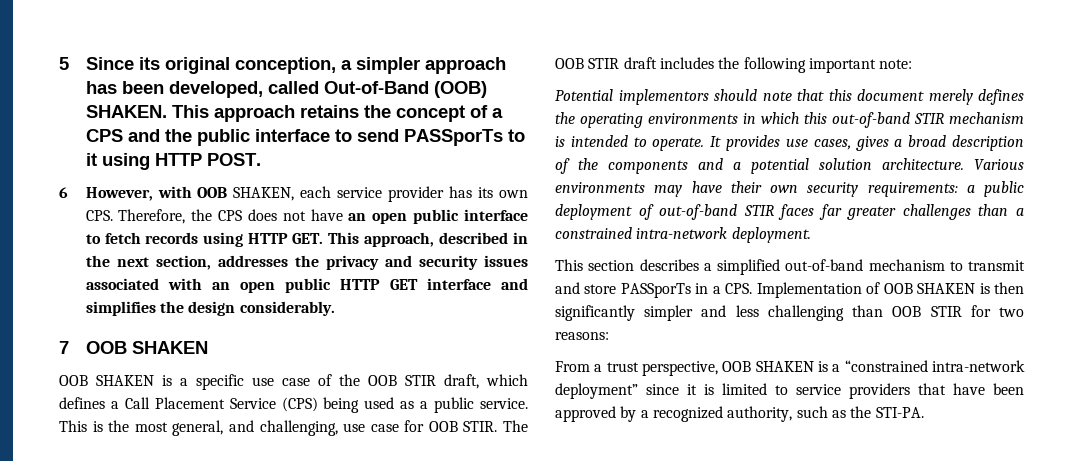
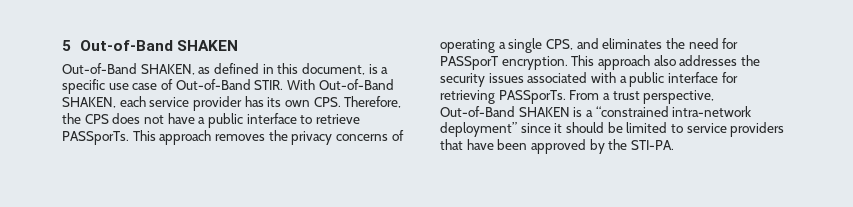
[85,57,506,74] [85,81,487,98] [85,105,503,122] [85,129,525,146] [85,153,261,170] [59,186,228,201] Since its original conception, a simpler approach has been developed, called Out-of-Band (OOB) SHAKEN. This approach retains the concept of a CPS and the public interface to send PASSporTs to it using HTTP POST. // 6 However, with OOB -> [79,40,239,51] [62,63,389,75] [62,79,394,94] Out-of-Band SHAKEN // Out-of-Band SHAKEN, as defined in this document, is a specific use case of Out-of-Band STIR. With Out-of-Band
[348,209,528,224] [85,232,528,247] [85,255,528,270] [85,278,528,293] [85,301,335,316] [59,341,208,354] [59,374,528,390] [59,397,529,413] [59,420,528,436] [555,57,913,73] [555,89,1024,105] [555,112,1024,128] [555,135,1024,151] [555,158,1024,174] [555,181,1024,197] [555,204,1024,220] [555,227,811,243] [555,259,1025,275] [555,282,1024,298] [555,305,1024,321] [555,332,609,340] an open public interface to fetch records using HTTP GET. This approach, described in the next section, addresses the privacy and security issues associated with an open public HTTP GET interface and simplifies the design considerably. // 7 OOB SHAKEN // OOB SHAKEN is a specific use case of the OOB STIR draft, which defines a Call Placement Service (CPS) being used as a public service. This is the most general, and challenging, use case for OOB STIR. The OOB STIR draft includes the following important note: // Potential implementors should note that this document merely defines the operating environments in which this out-of-band STIR mechanism is intended to operate. It provides use cases, gives a broad description of the components and a potential solution architecture. Various environments may have their own security requirements: a public deployment of out-of-band STIR faces far greater challenges than a constrained intra-network deployment. // This section describes a simplified out-of-band mechanism to transmit and store PASSporTs in a CPS. Implementation of OOB SHAKEN is then significantly simpler and less challenging than OOB STIR for two reasons: // -> [198,113,360,128] [62,130,404,145] [440,38,739,53] [440,55,760,70] [440,72,738,87] [440,90,566,104] a public interface to retrieve PASSporTs. This approach removes the privacy concerns of operating a single CPS, and eliminates the need for PASSporT encryption. This approach also addresses the security issues associated with a public interface for retrieving PASSporTs.
[722,361,752,372] OOB -> [440,106,515,117] Out-of-Band
[704,384,714,395] is -> [565,122,623,133] should be
[640,406,846,422] a recognized authority, such as -> (605, 146) none

